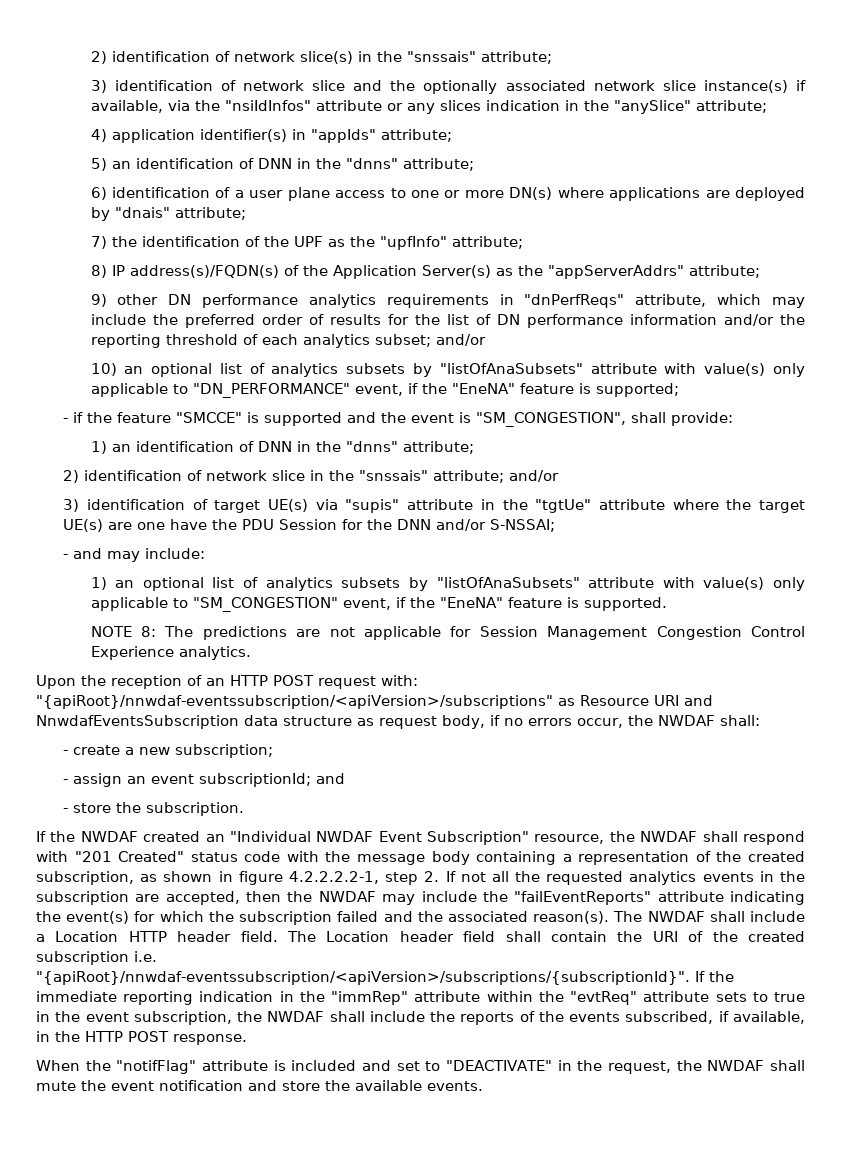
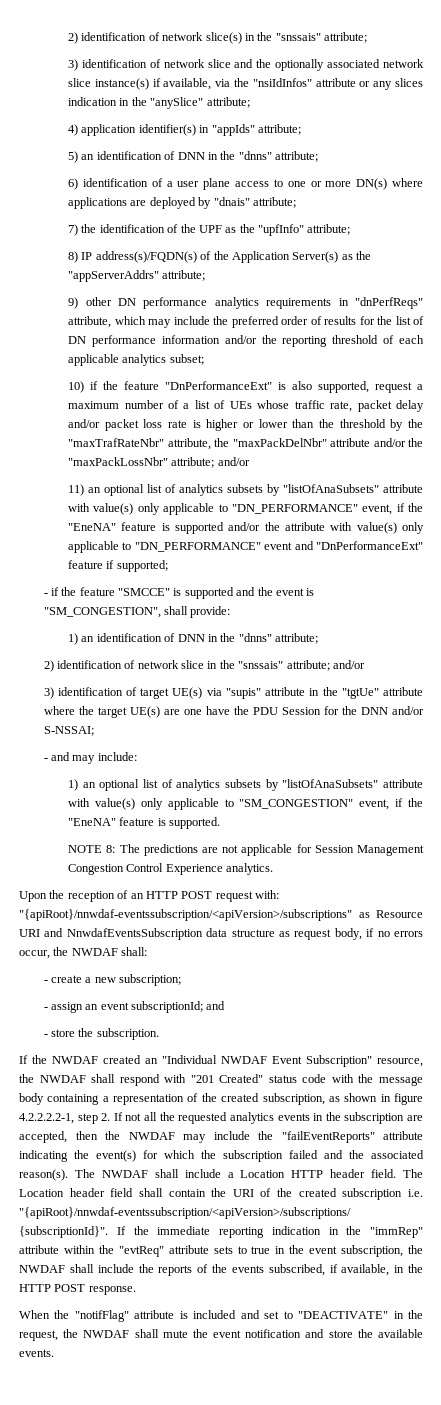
(298, 339) none -> [68,354,120,366] applicable
[435,334,486,346] [90,363,117,376] and/or // 10) -> [68,381,424,393] [68,400,424,412] [68,419,424,431] [68,438,423,450] [68,457,250,468] [68,484,85,496] // 10) if the feature "DnPerformanceExt" is also supported, request a maximum number of a list of UEs whose traffic rate, packet delay and/or packet loss rate is higher or lower than the threshold by the "maxTrafRateNbr" attribute, the "maxPackDelNbr" attribute and/or the "maxPackLossNbr" attribute; and/or // 11)
(591, 388) none -> [175,522,424,534] [68,541,423,553] [68,560,115,569] supported and/or the attribute with value(s) only applicable to "DN_PERFORMANCE" event and "DnPerformanceExt" feature if

